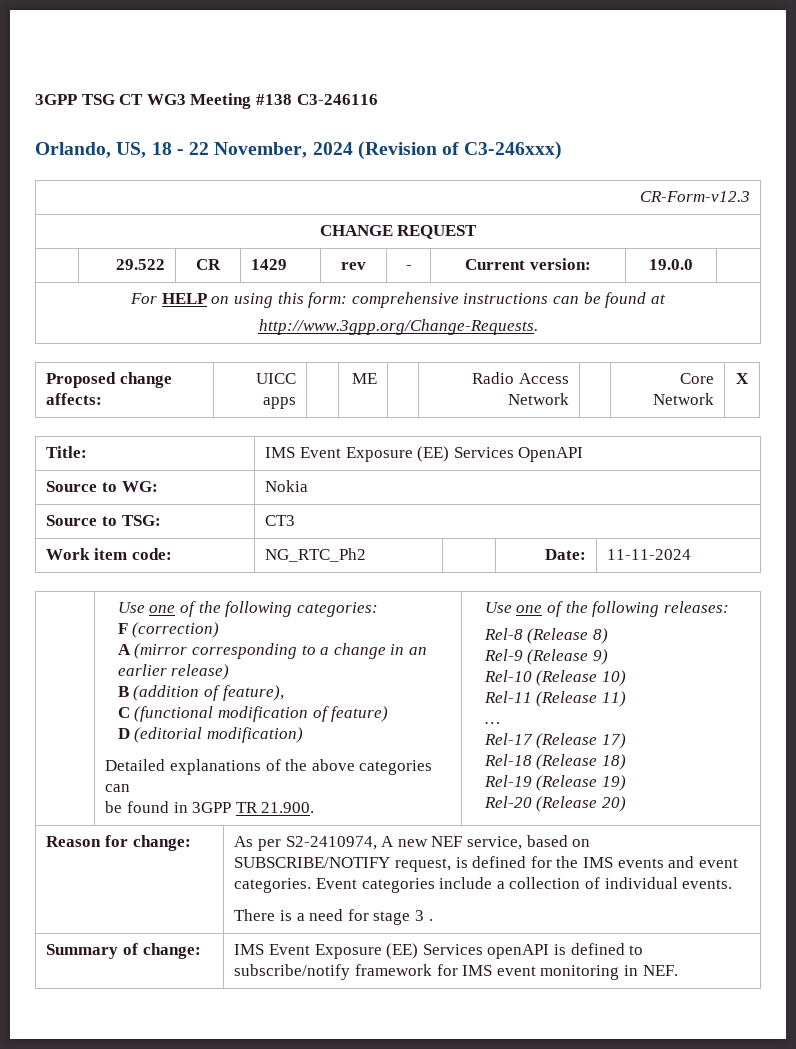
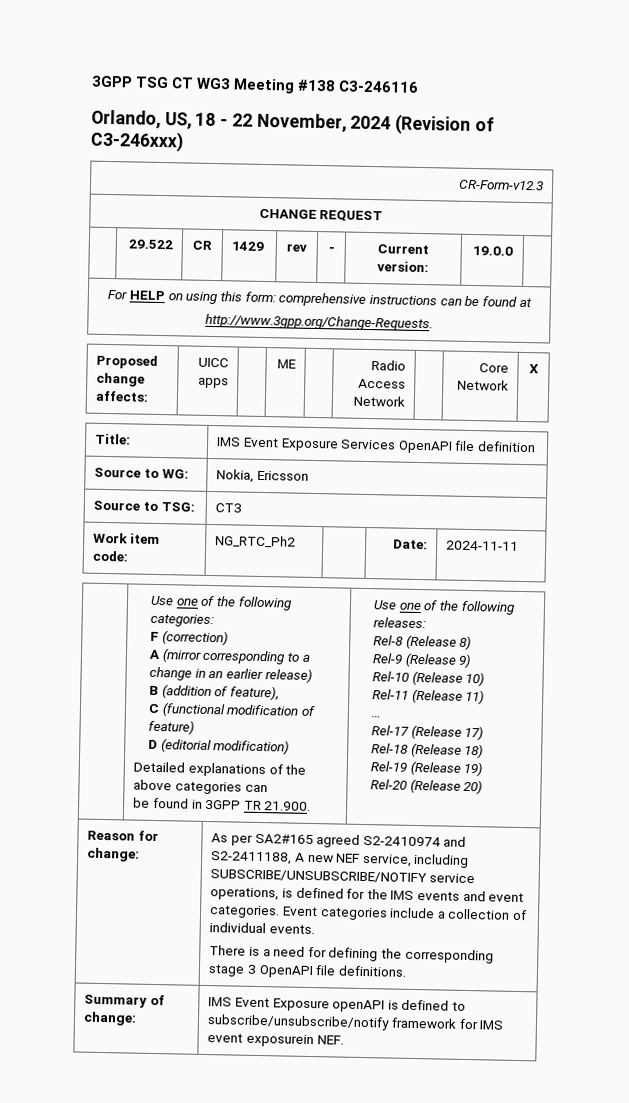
[417,446,450,462] (EE) -> (339, 445) none
(584, 454) none -> [454,440,537,453] file definition
[265,480,309,492] Nokia -> [216,469,309,483] Nokia, Ericsson
[607,549,692,560] 11-11-2024 -> [446,540,520,551] 2024-11-11
[285,835,591,850] [234,857,452,872] S2-2410974, A new NEF service, based on SUBSCRIBE/NOTIFY request, -> [254,833,467,848] [210,851,470,869] [210,869,475,884] [210,887,280,901] SA2#165 agreed S2-2410974 and S2-2411188, A new NEF service, including SUBSCRIBE/UNSUBSCRIBE/NOTIFY service operations,
[373,910,433,925] stage 3 . -> [328,947,494,964] [208,964,407,979] defining the corresponding stage 3 OpenAPI file definitions.
[386,943,483,959] (EE) Services -> (330, 1005) none
[234,964,351,980] subscribe/notify -> [207,1014,391,1031] subscribe/unsubscribe/notify
[540,965,639,980] monitoring in -> [245,1033,314,1048] exposurein

